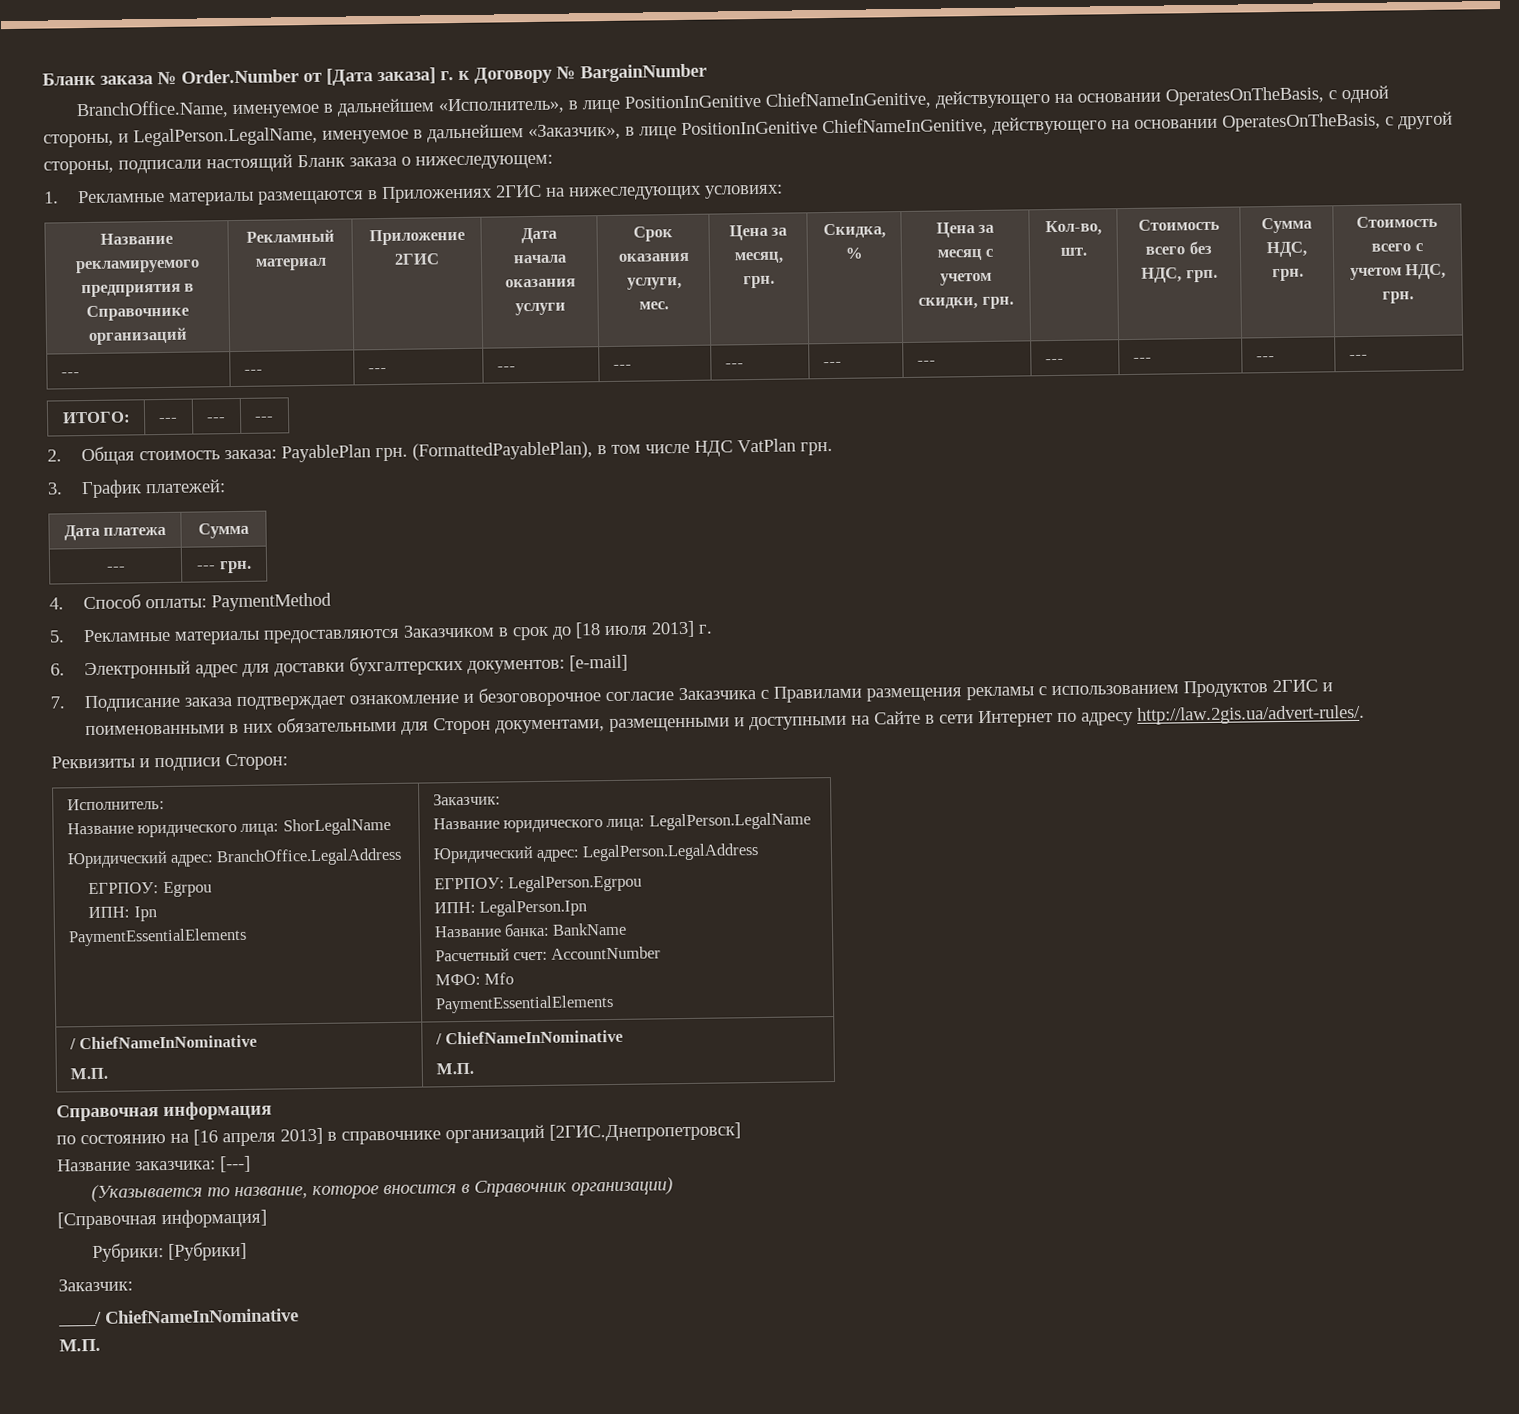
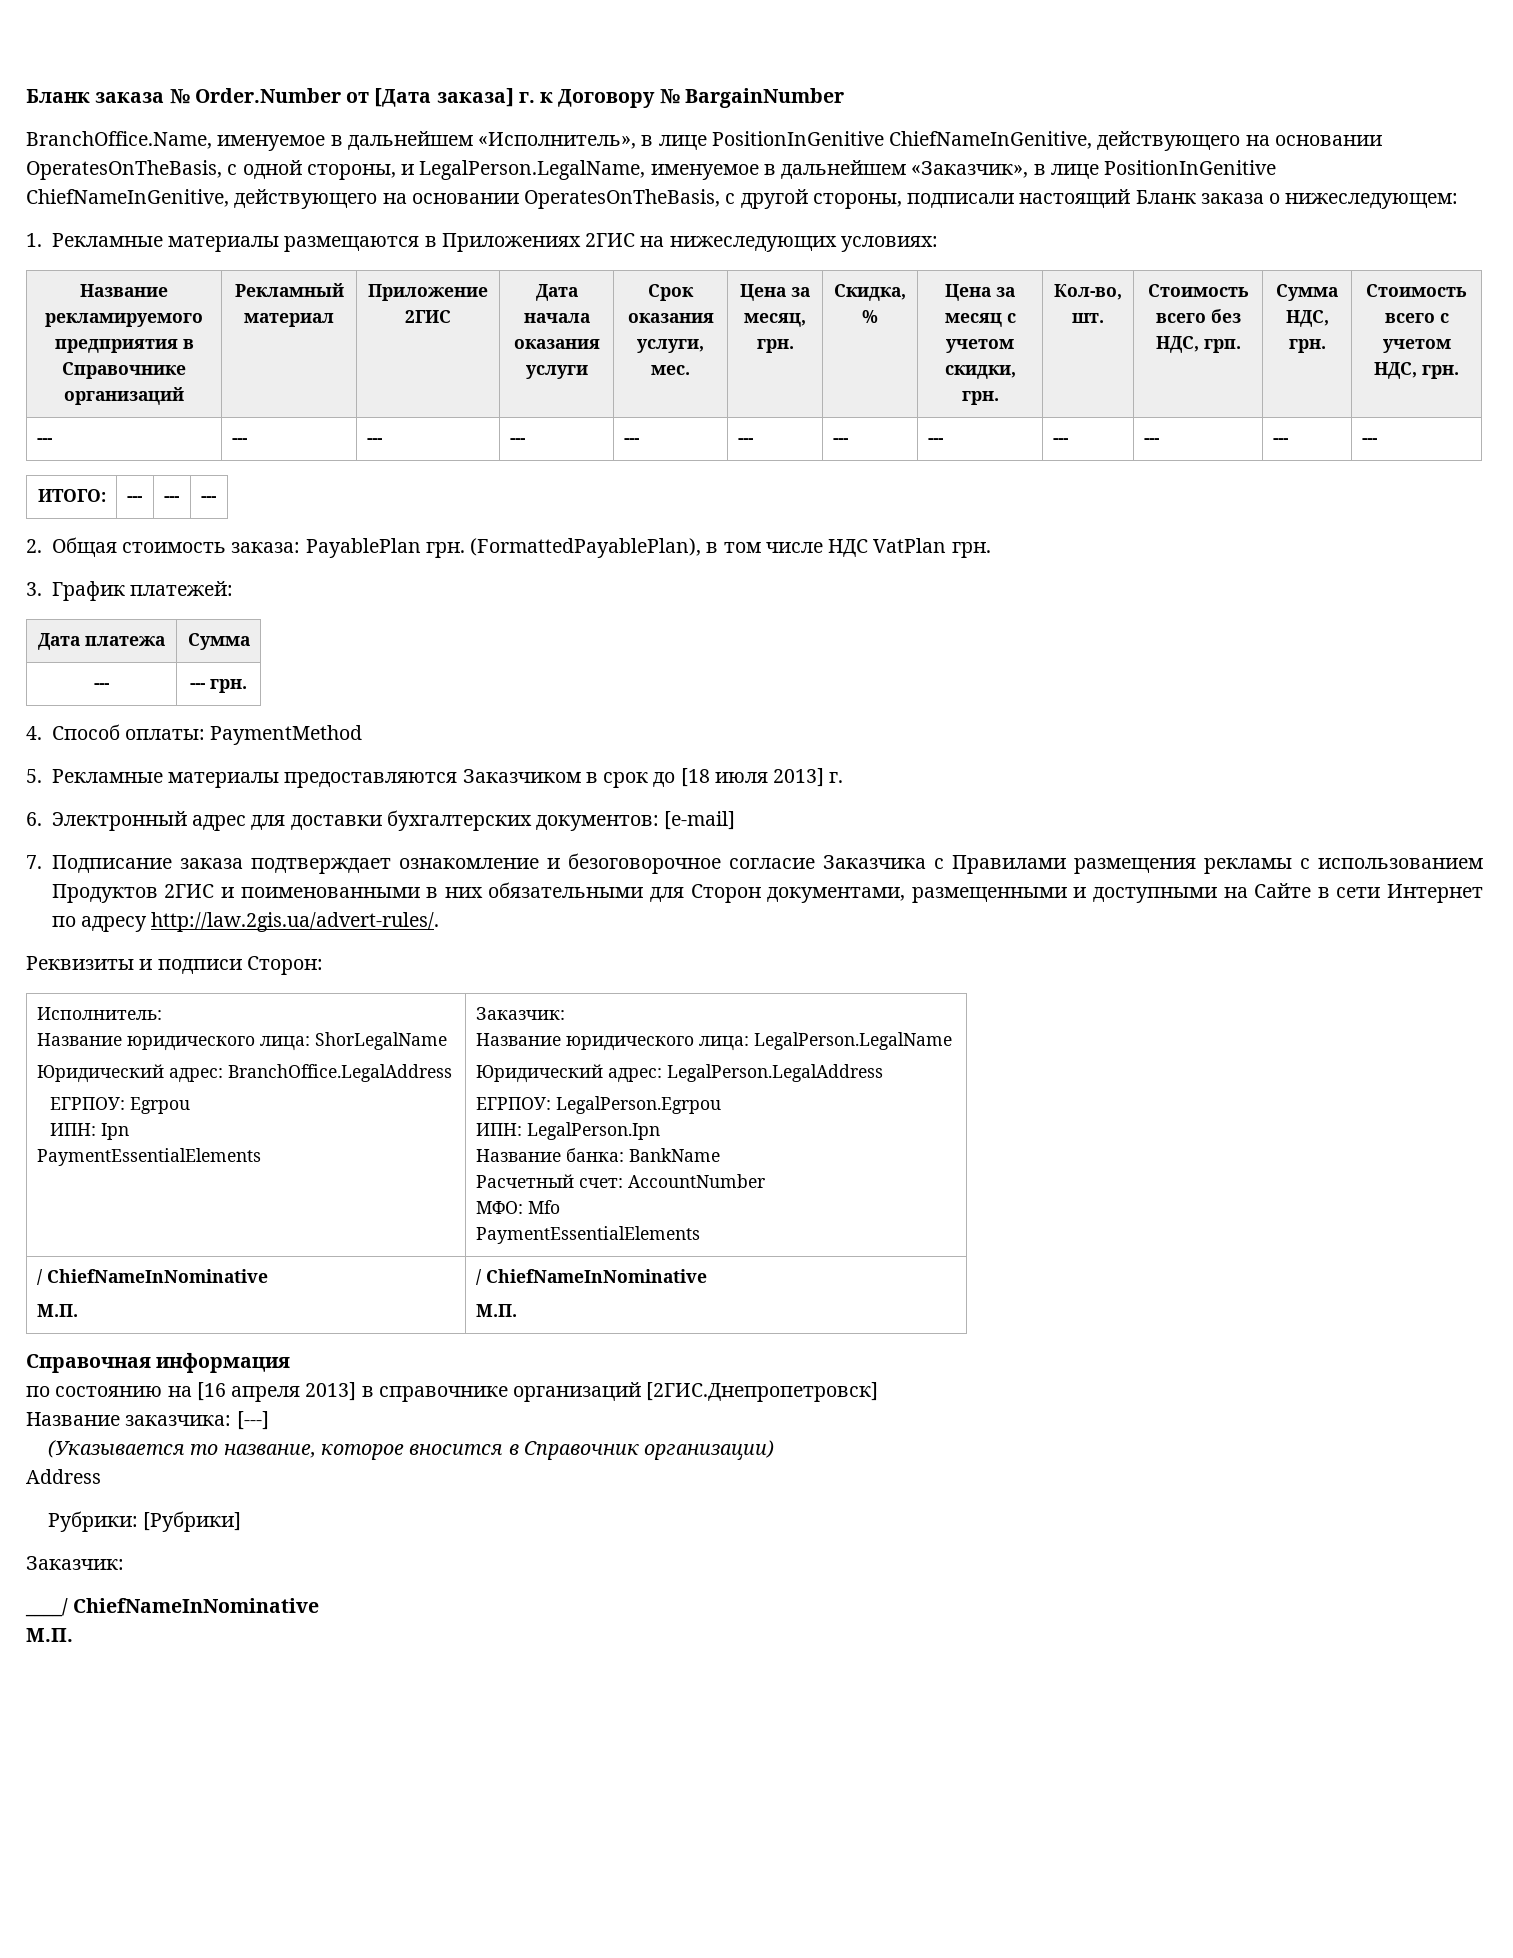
[57,1208,267,1230] [Справочная информация] -> [26,1469,101,1484] Address

